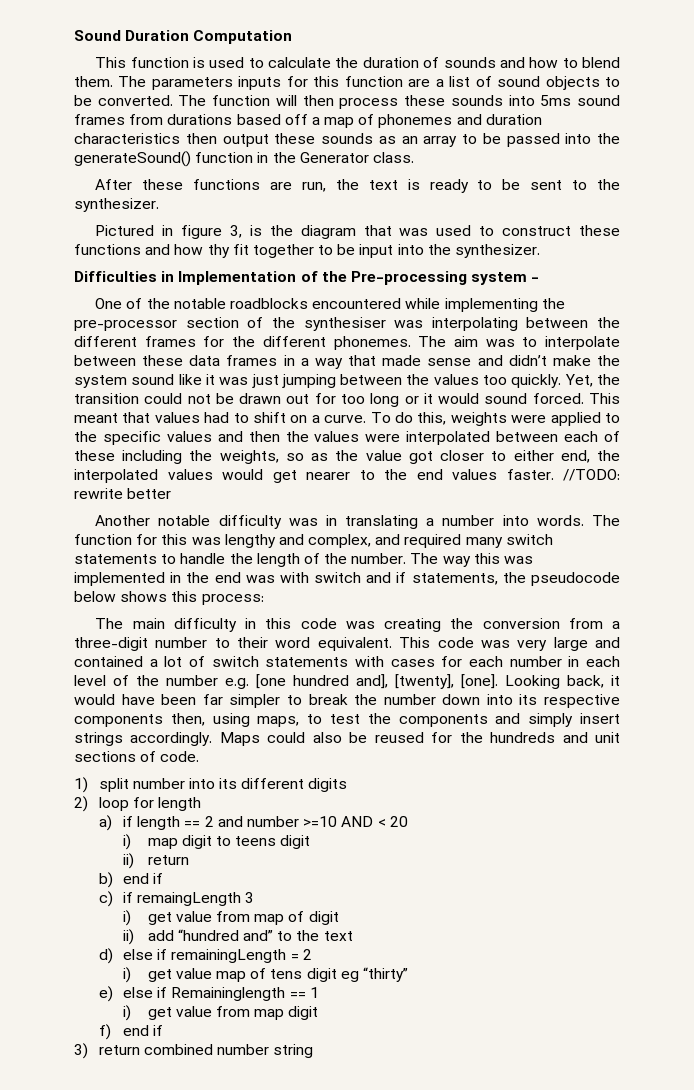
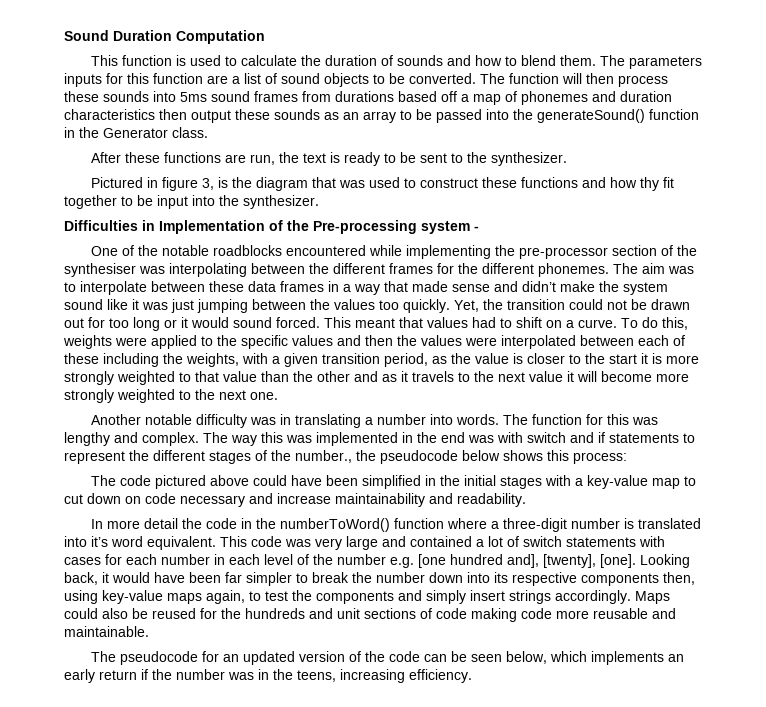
[285,453,304,461] so -> [242,353,428,367] with a given transition period,
[408,451,433,464] got -> [513,353,523,364] is
[513,450,620,463] [74,469,620,483] [74,488,172,499] either end, the interpolated values would get nearer to the end values faster. //TODO: rewrite better -> [585,353,699,364] [64,371,689,385] [64,389,278,403] the start it is more strongly weighted to that value than the other and as it travels to the next value it will become more strongly weighted to the next one.
[308,534,553,548] [74,553,407,567] complex, and required many switch statements to handle the length of the number. -> [142,432,199,446] complex.
[411,573,498,585] statements, -> [609,433,695,443] [64,450,352,464] statements to represent the different stages of the number.,
[132,618,620,632] [74,637,269,651] main difficulty in this code was creating the conversion from a three-digit number to their -> [119,475,696,489] [64,493,526,507] [90,518,701,532] [64,536,108,547] code pictured above could have been simplified in the initial stages with a key-value map to cut down on code necessary and increase maintainability and readability. // In more detail the code in the numberToWord() function where a three-digit number is translated into it’s
[257,716,300,727] maps, -> [102,590,245,604] key-value maps again,
[160,751,200,762] [74,777,348,793] [74,796,201,812] [98,815,408,831] [123,834,311,850] [123,853,189,869] [98,872,164,888] [98,891,255,907] [123,910,339,926] [123,929,353,945] [98,948,312,964] [123,967,408,983] [98,986,319,1002] [123,1005,319,1021] [98,1024,164,1040] [74,1043,314,1059] code. // 1) split number into its different digits // 2) loop for length // a) if length == 2 and number >=10 AND < 20 // i) map digit to teens digit // ii) return // b) end if // c) if remaingLength 3 // i) get value from map of digit // ii) add “hundred and” to the text // d) else if remainingLength = 2 // i) get value map of tens digit eg “thirty” // e) else if Remaininglength == 1 // i) get value from map digit // f) end if // 3) return combined number string -> [436,608,676,622] [64,626,149,637] [90,651,684,665] [64,669,472,683] code making code more reusable and maintainable. // The pseudocode for an updated version of the code can be seen below, which implements an early return if the number was in the teens, increasing efficiency.

